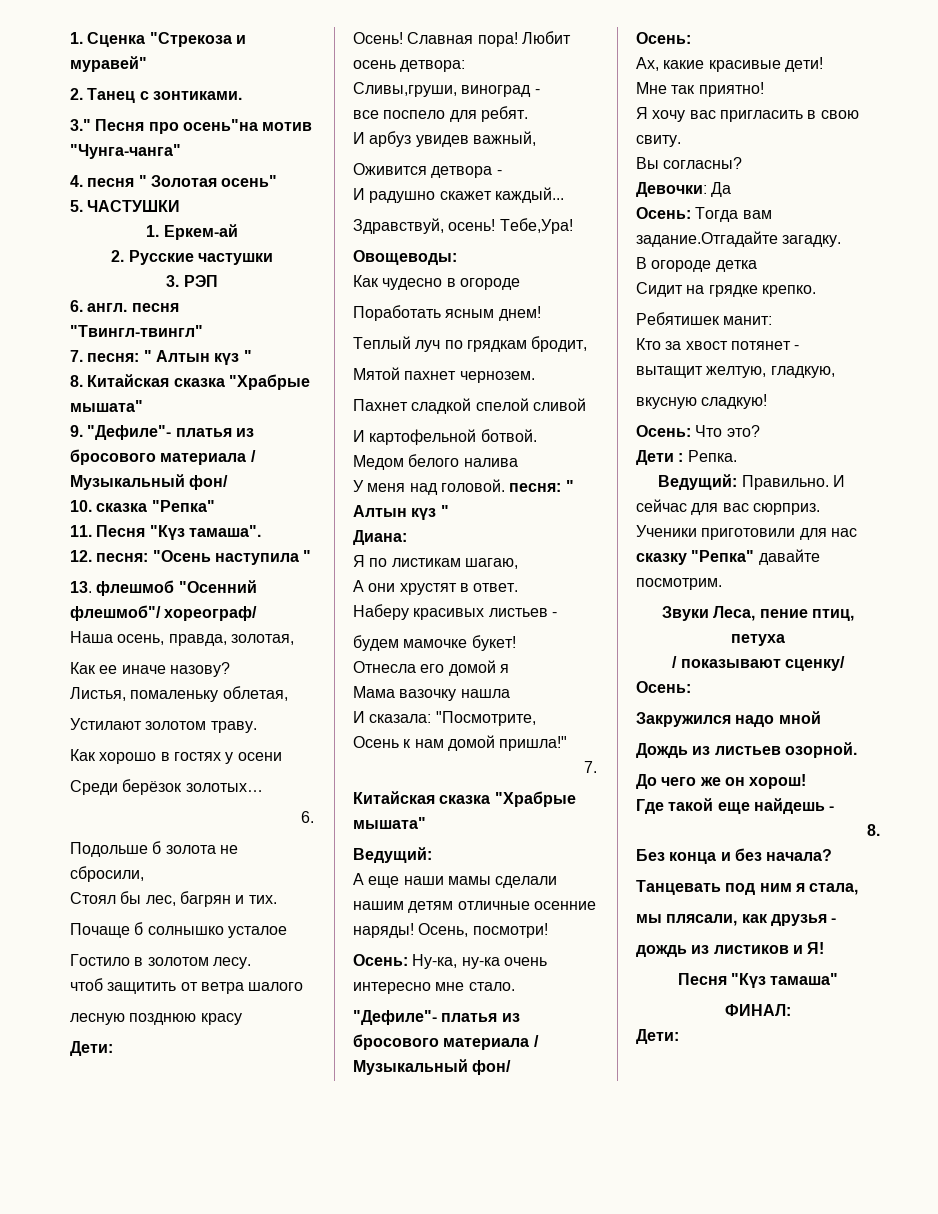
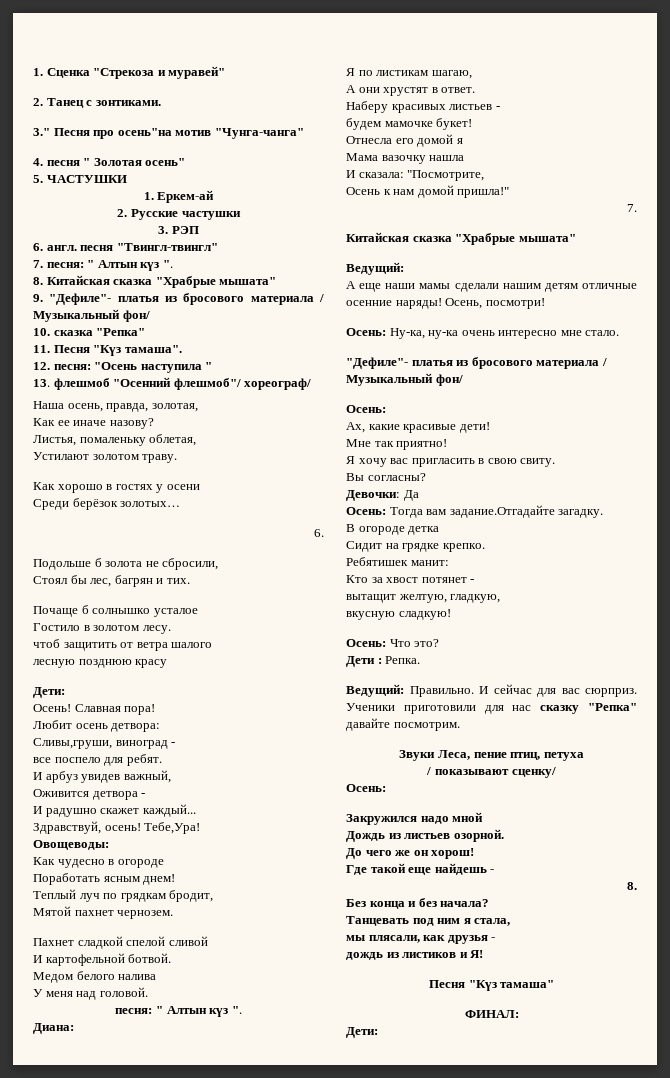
[243,350,252,362] " -> [162,260,173,268] ".
(518, 39) none -> (156, 709) //
[509,480,574,492] [353,505,449,520] песня: " Алтын күз " -> [115,1006,242,1017] // песня: " Алтын күз ".

